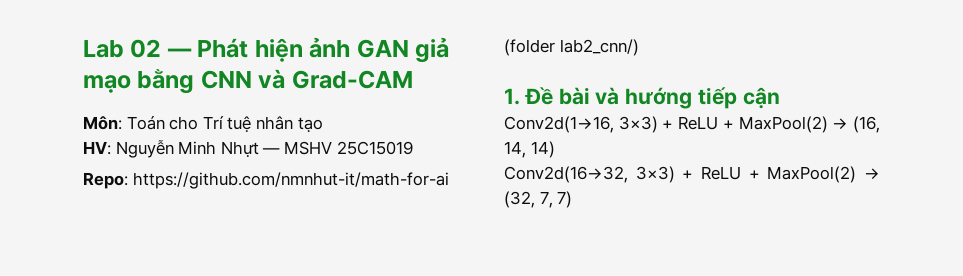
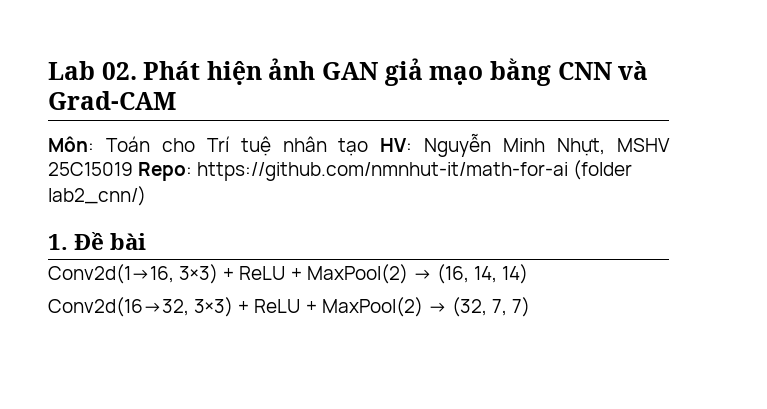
[130,39,192,58] 02 — -> [101,62,137,80] 02.
(323, 124) // -> (369, 147) none
[220,141,281,157] Nhựt — -> [557,138,606,156] Nhựt,
(413, 148) // -> (133, 169) none
[595,87,780,109] và hướng tiếp cận -> (147, 241) none

